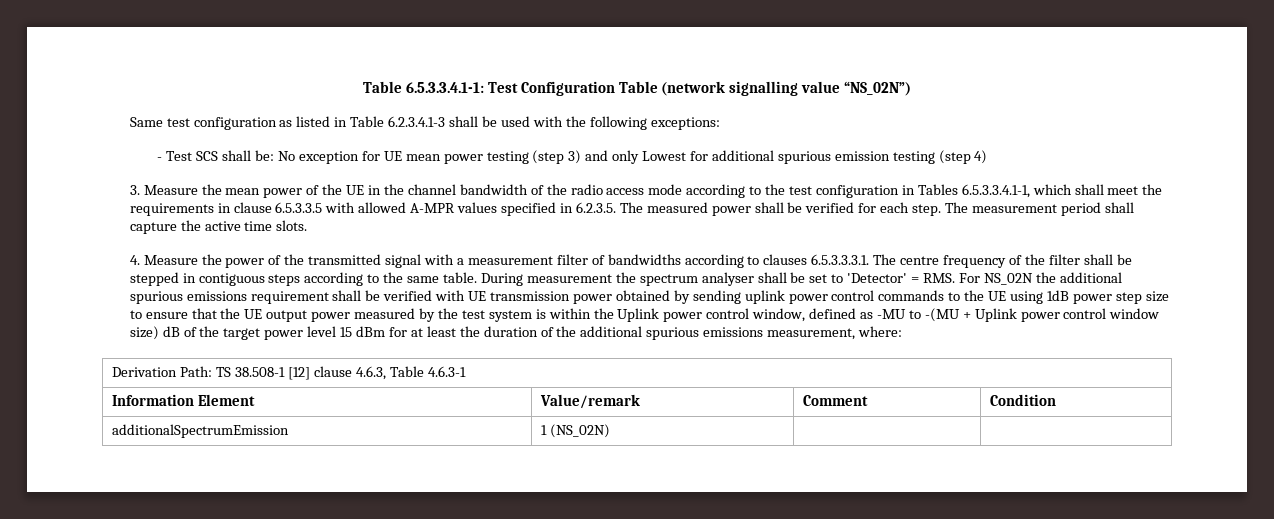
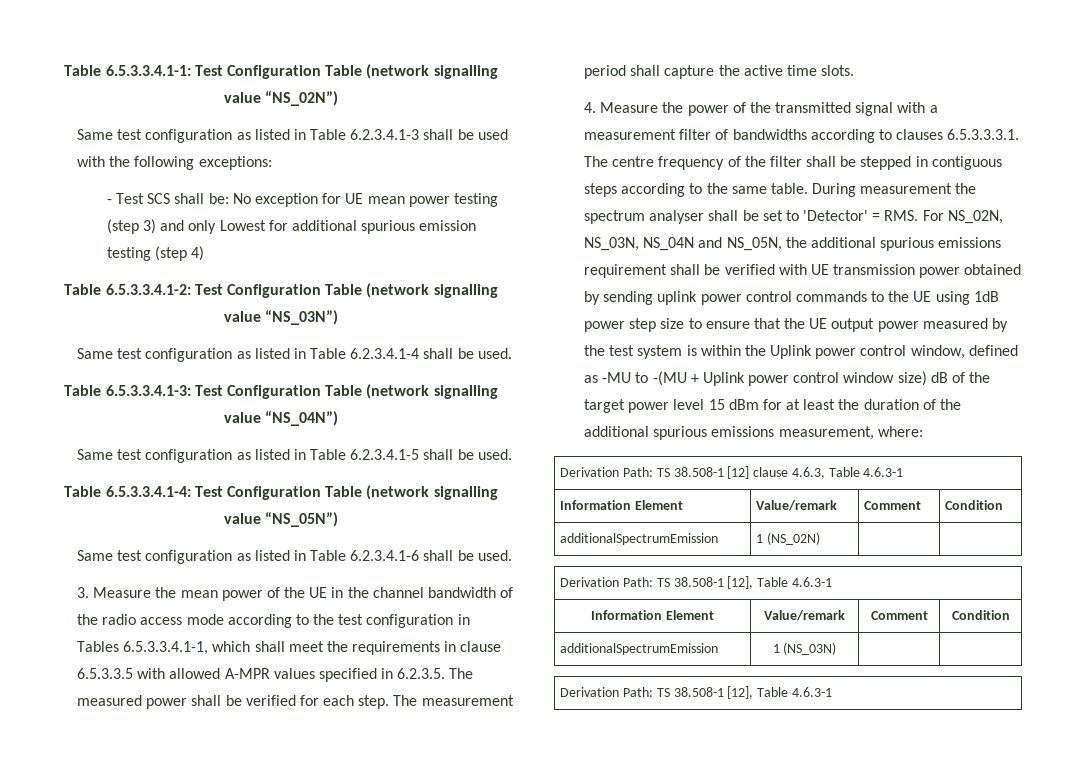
(988, 157) none -> [64,283,498,298] [223,310,339,325] [76,348,512,362] [64,384,498,399] [223,411,339,426] [76,449,512,463] [64,485,498,500] [223,512,339,527] [76,550,512,564] // Table 6.5.3.3.4.1-2: Test Configuration Table (network signalling value “NS_03N”) // Same test configuration as listed in Table 6.2.3.4.1-4 shall be used. // Table 6.5.3.3.4.1-3: Test Configuration Table (network signalling value “NS_04N”) // Same test configuration as listed in Table 6.2.3.4.1-5 shall be used. // Table 6.5.3.3.4.1-4: Test Configuration Table (network signalling value “NS_05N”) // Same test configuration as listed in Table 6.2.3.4.1-6 shall be used.
[983,273,1033,285] NS_02N -> [947,210,1003,224] [583,237,782,251] NS_02N, NS_03N, NS_04N and NS_05N,
(611, 431) none -> [560,576,832,589] [591,610,714,620] [764,610,845,621] [870,611,928,620] [951,610,1010,620] [560,643,719,655] [772,642,837,655] [560,686,832,699] // Derivation Path: TS 38.508-1 [12], Table 4.6.3-1 // Information Element | Value/remark | Comment | Condition // additionalSpectrumEmission | 1 (NS_03N) | | // Derivation Path: TS 38.508-1 [12], Table 4.6.3-1

